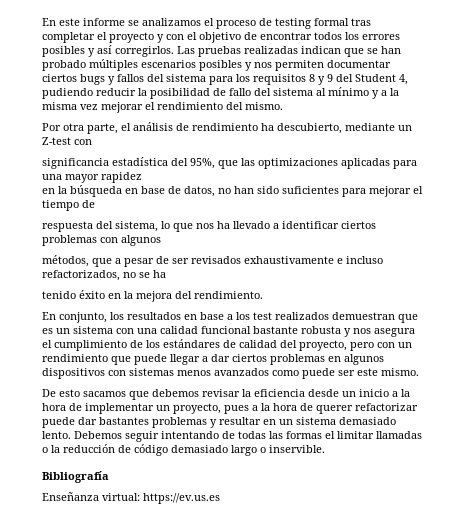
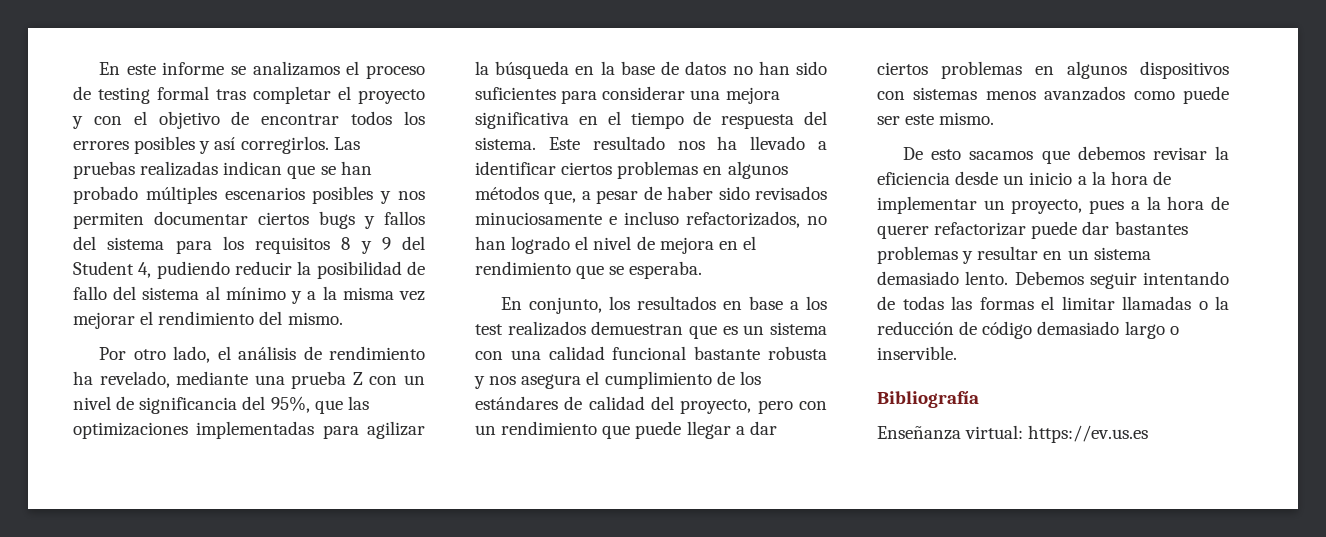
[63,123,118,134] otra parte, -> [133,346,211,363] otro lado,
[277,123,412,134] [42,137,92,145] [42,157,168,169] descubierto, mediante un Z-test con // significancia estadística -> [99,371,425,389] [73,396,238,414] revelado, mediante una prueba Z con un nivel de significancia
[341,158,417,169] [42,172,142,183] [42,188,55,194] aplicadas para una mayor rapidez // en -> [196,421,425,439] implementadas para agilizar
(138, 191) none -> [600,61,615,75] la
[184,186,215,197] datos, -> [685,61,727,75] datos
[369,186,411,197] mejorar -> [602,86,780,104] [475,112,598,129] considerar una mejora significativa en
(95, 204) // -> (712, 118) none
[115,221,193,232] sistema, lo que -> [475,136,665,150] sistema. Este resultado
[100,235,161,246] [42,255,112,267] con algunos // métodos, que -> [703,161,788,179] [475,186,577,204] en algunos métodos que,
[172,256,383,264] [42,270,166,281] [42,290,263,302] ser revisados exhaustivamente e incluso refactorizados, no se ha // tenido éxito en la mejora del rendimiento. -> [667,186,827,200] [475,211,827,228] [475,236,756,254] [475,261,703,279] haber sido revisados minuciosamente e incluso refactorizados, no han logrado el nivel de mejora en el rendimiento que se esperaba.

